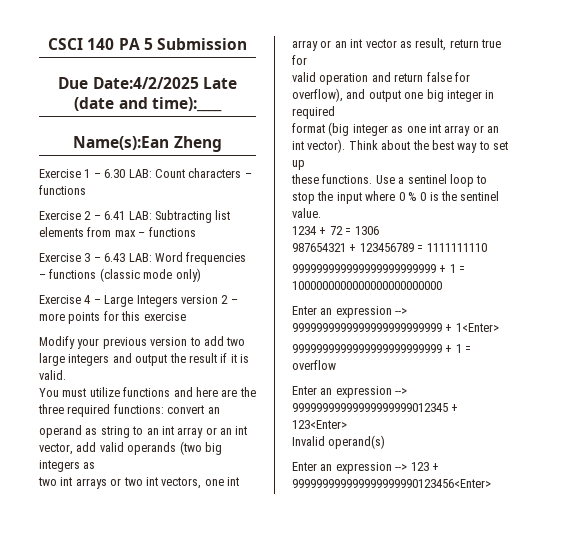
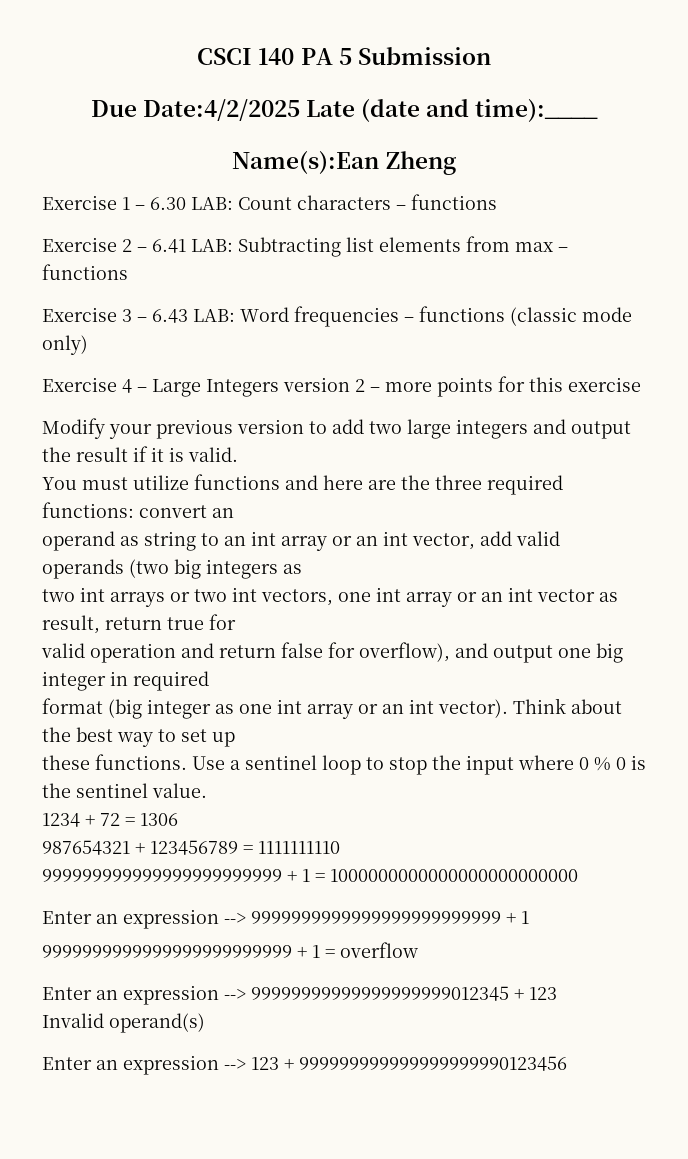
[455,323,499,332] 1<Enter> -> [521,911,529,924] 1
[292,420,347,429] 123<Enter> -> [529,987,557,1000] 123
[292,479,491,488] 999999999999999999990123456<Enter> -> [299,1056,567,1071] 999999999999999999990123456

